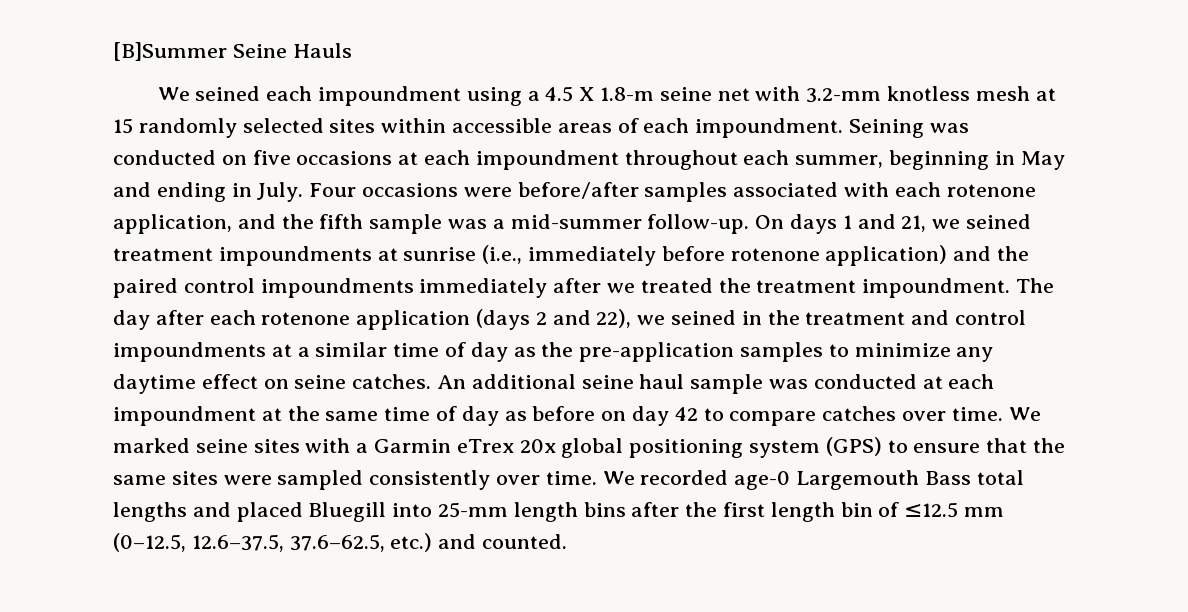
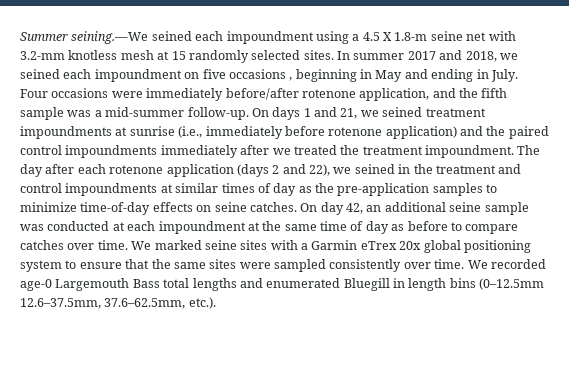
[113,42,352,61] [157,87,190,101] [B]Summer Seine Hauls // We -> [20,31,149,44] Summer seining.—We
[329,118,969,138] [113,150,884,170] sites within accessible areas of each impoundment. Seining was conducted on five occasions at each impoundment throughout each summer, -> [303,50,518,62] [20,69,293,82] sites. In summer 2017 and 2018, we seined each impoundment on five occasions ,
[517,182,941,202] before/after samples associated with each -> [146,88,299,101] immediately before/after
[297,342,440,357] a similar time -> [175,183,255,193] similar times
[956,347,994,362] [113,374,467,394] any daytime effect on seine catches. An -> [80,202,382,215] time-of-day effects on seine catches. On day 42, an
[639,374,685,389] haul -> (482, 207) none
[601,406,698,426] on day 42 -> (448, 226) none
[825,437,882,456] (GPS) -> (62, 266) none
[236,502,1005,522] [113,533,567,552] placed Bluegill into 25-mm length bins after the first length bin of ≤12.5 mm (0–12.5, 12.6–37.5, 37.6–62.5, etc.) and counted. -> [266,278,545,291] [20,297,216,309] enumerated Bluegill in length bins (0–12.5mm 12.6–37.5mm, 37.6–62.5mm, etc.).

